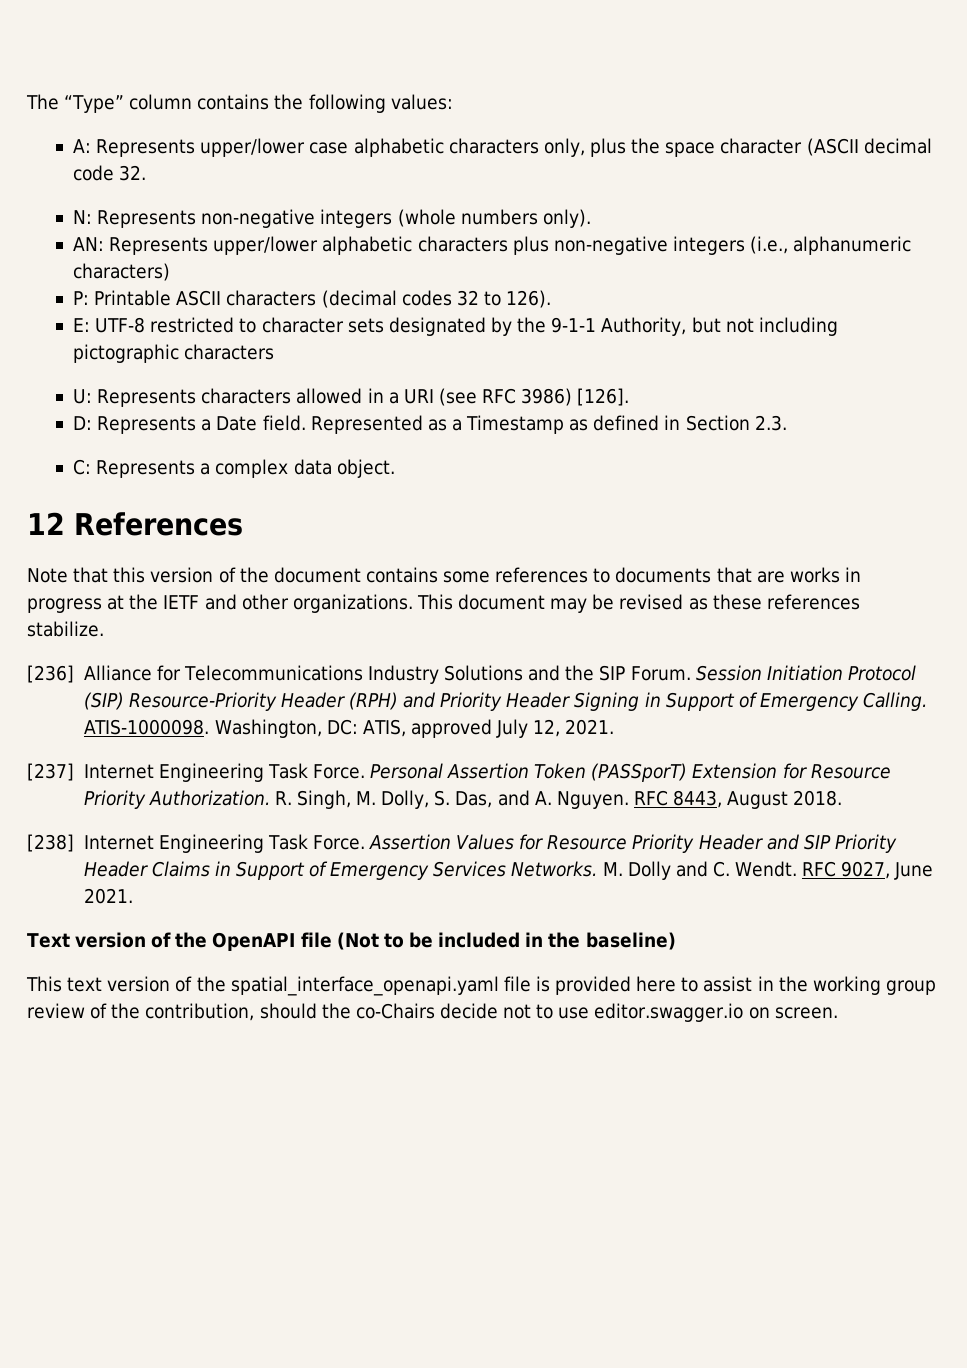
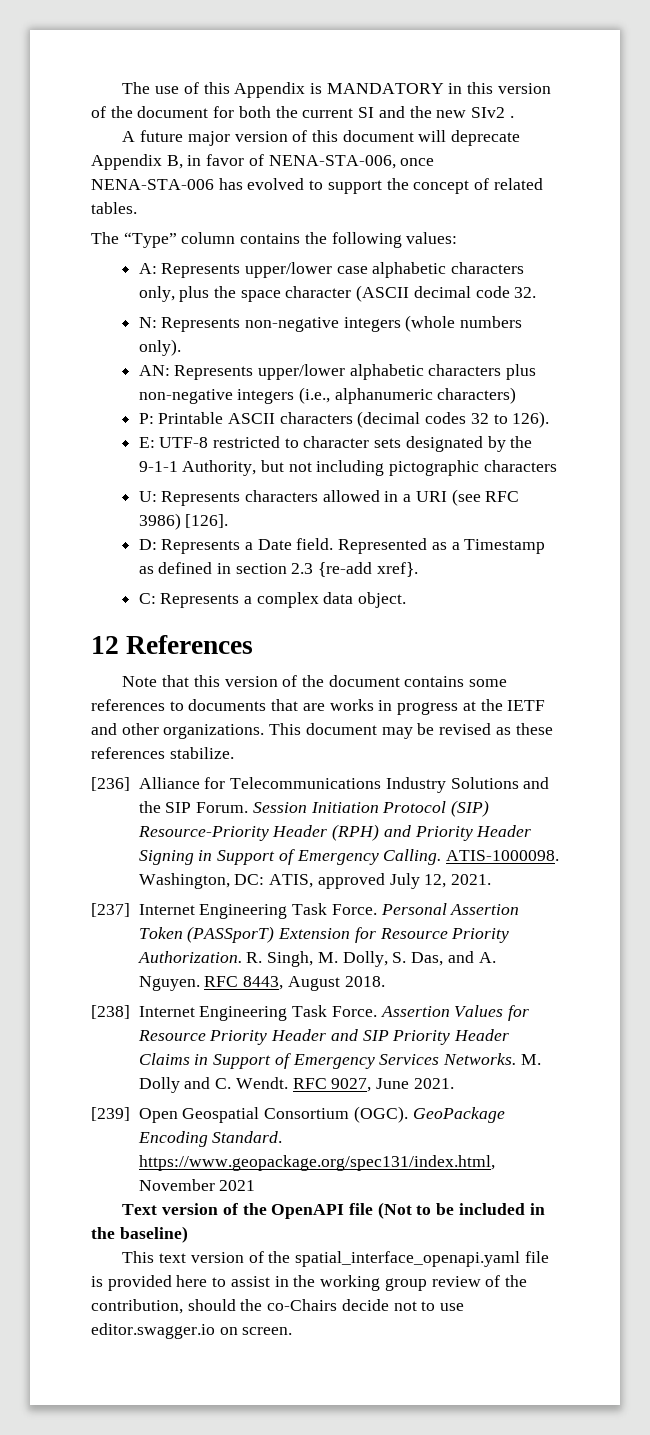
[26,94,59,110] The -> [122,82,551,98] [91,106,514,118] [122,130,521,146] [91,154,435,170] [91,178,543,194] [91,202,137,214] [91,232,119,244] The use of this Appendix is MANDATORY in this version of the document for both the current SI and the new SIv2 . // A future major version of this document will deprecate Appendix B, in favor of NENA-STA-006, once NENA-STA-006 has evolved to support the concept of related tables. // The
[685,415,787,431] Section 2.3. -> [235,562,418,577] section 2.3 {re-add xref}.
(133, 896) none -> [91,1106,505,1123] [137,1131,283,1147] [138,1155,495,1171] [138,1179,256,1191] // [239] Open Geospatial Consortium (OGC). GeoPackage Encoding Standard. https://www.geopackage.org/spec131/index.html, November 2021

